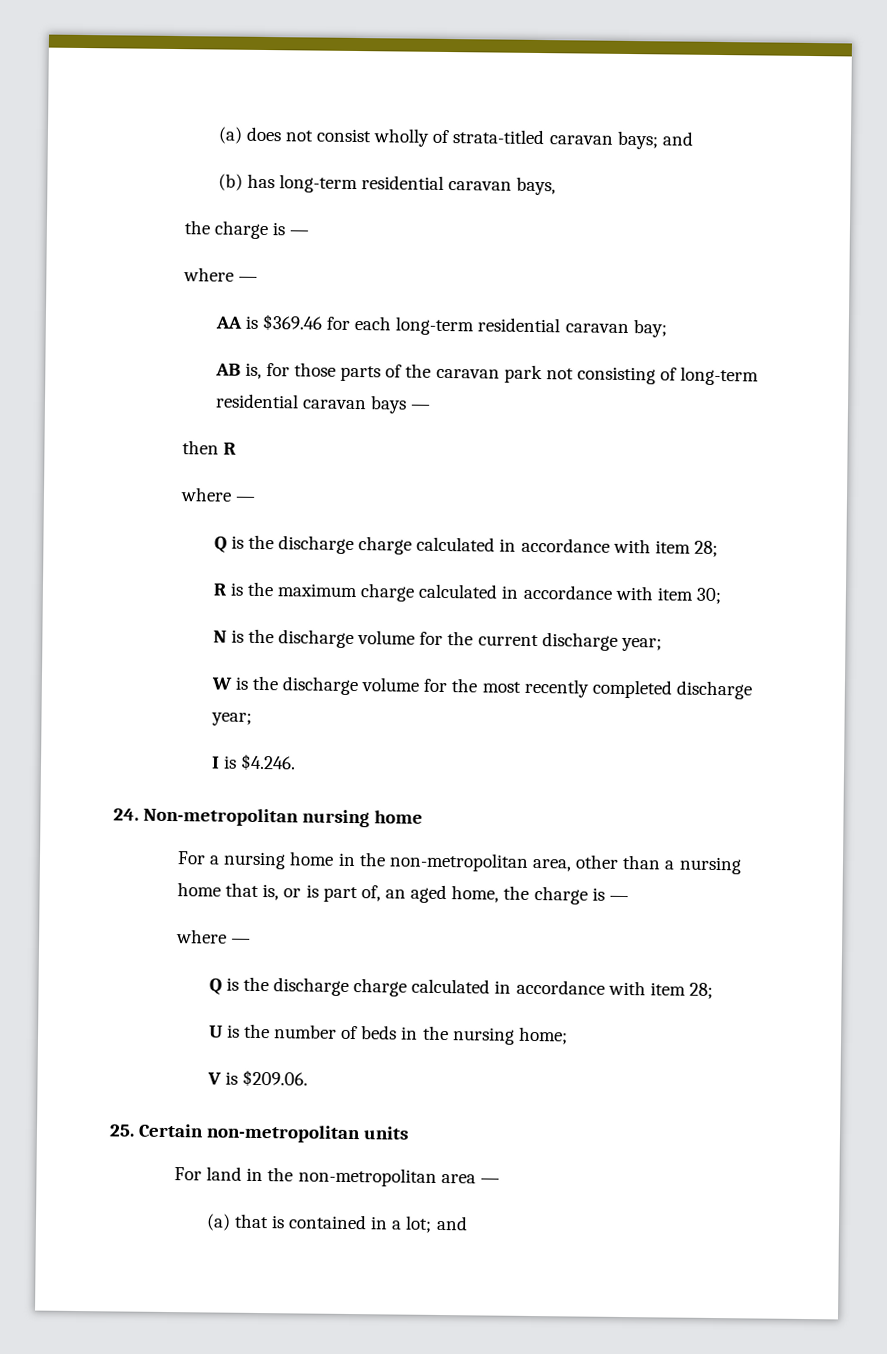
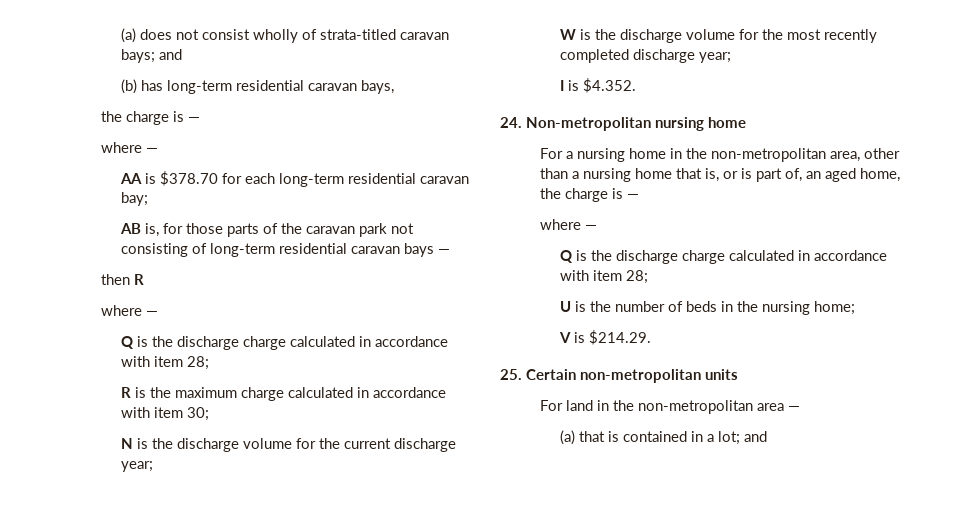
[261,313,322,331] $369.46 -> [160,171,219,186] $378.70
[239,753,296,771] $4.246. -> [583,78,637,93] $4.352.
[241,1069,308,1087] $209.06. -> [589,330,652,345] $214.29.

